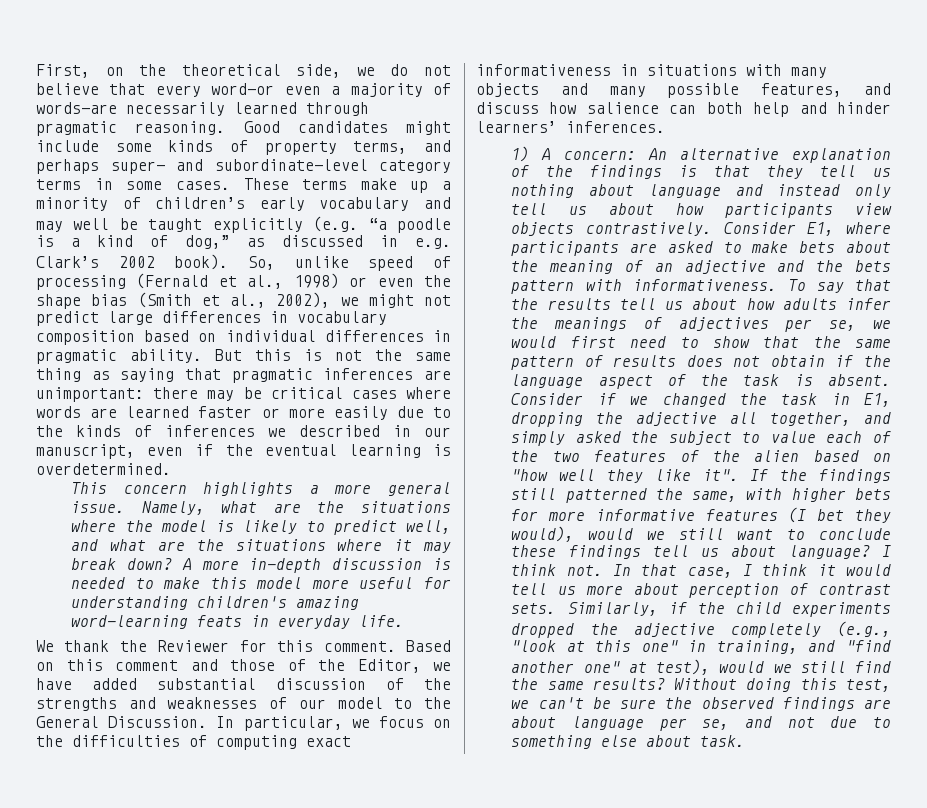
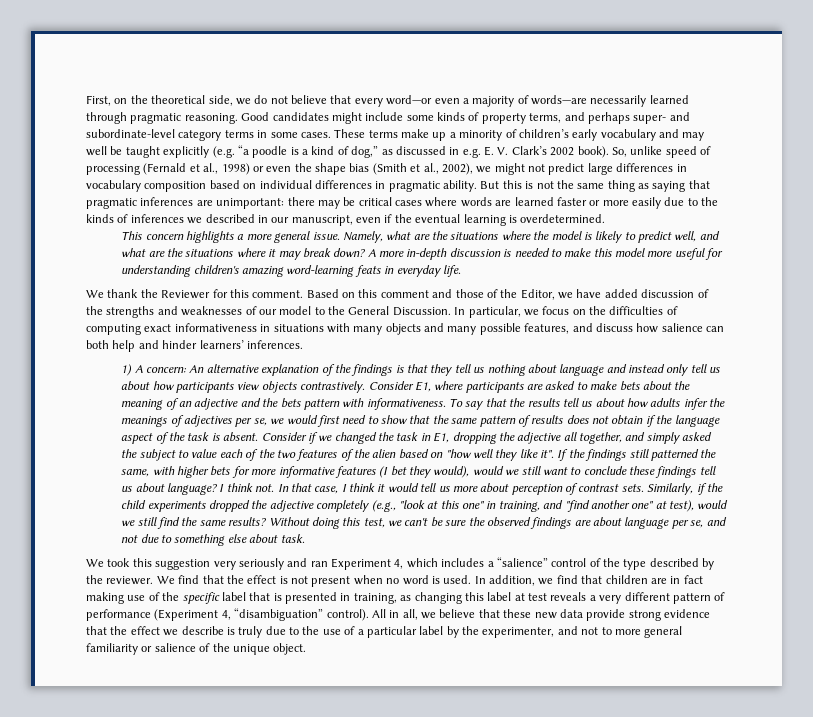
(451, 243) none -> [484,146,509,156] E. V.
[157,678,256,690] substantial -> (638, 293) none
(746, 741) none -> [86,557,715,570] [86,575,703,587] [86,592,726,604] [86,608,710,621] [86,626,683,638] [86,643,307,655] // We took this suggestion very seriously and ran Experiment 4, which includes a “salience” control of the type described by the reviewer. We find that the effect is not present when no word is used. In addition, we find that children are in fact making use of the specific label that is presented in training, as changing this label at test reveals a very different pattern of performance (Experiment 4, “disambiguation” control). All in all, we believe that these new data provide strong evidence that the effect we describe is truly due to the use of a particular label by the experimenter, and not to more general familiarity or salience of the unique object.

